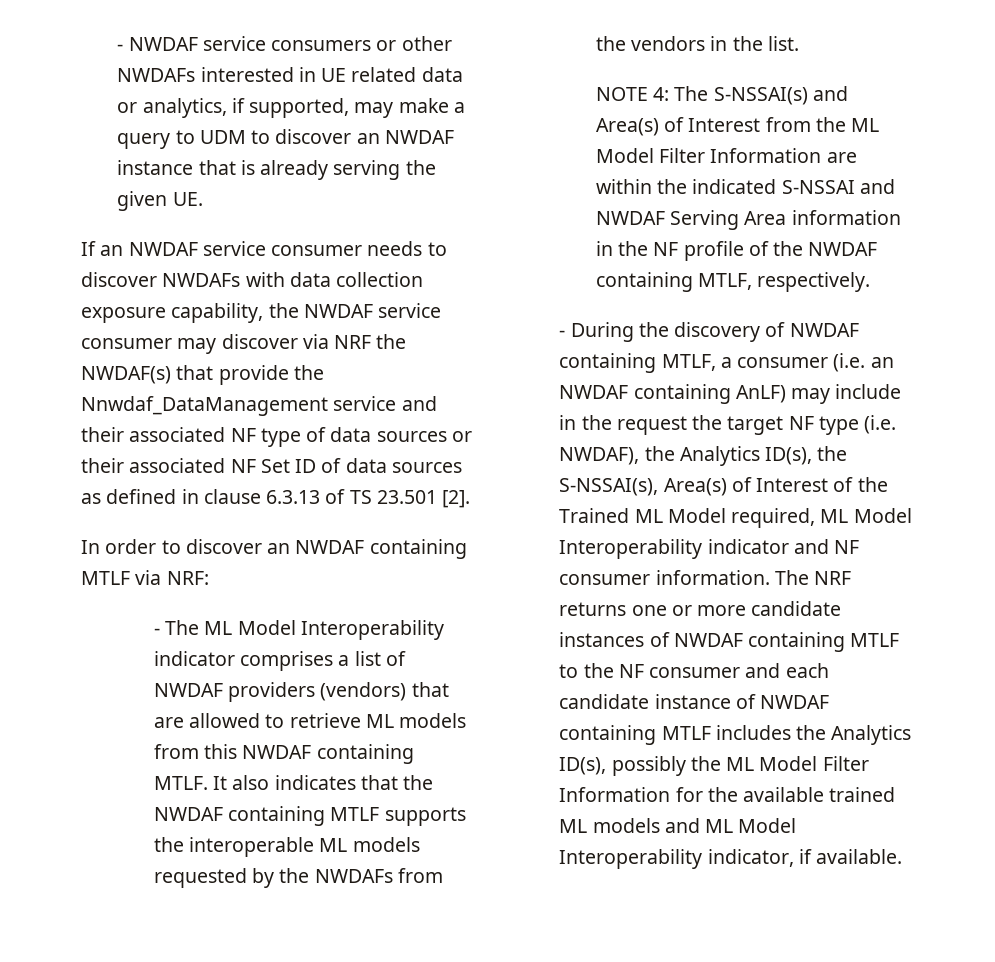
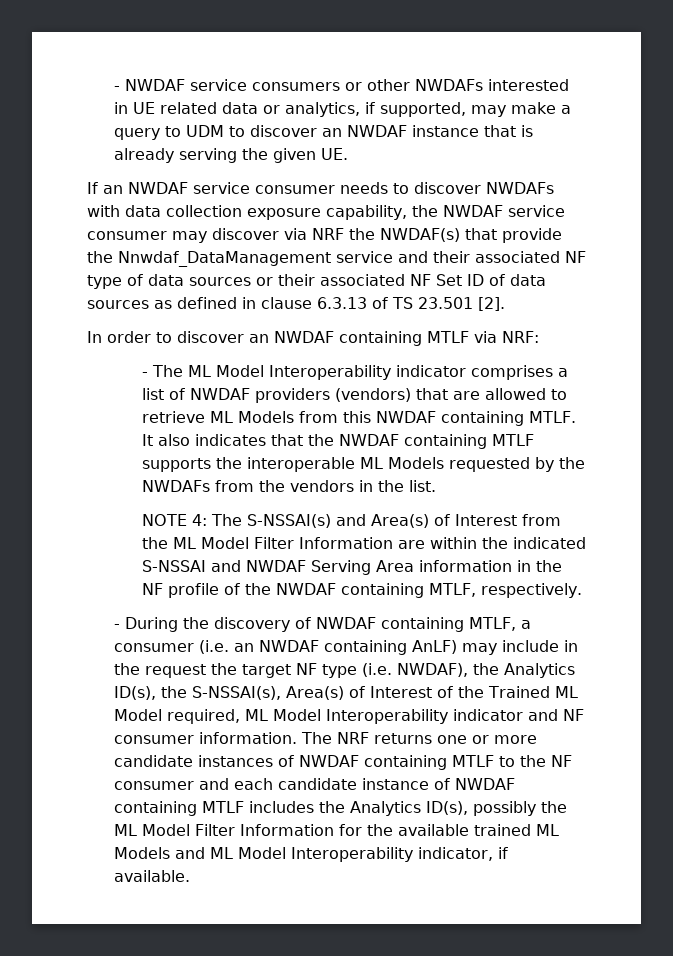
[399,713,467,728] models -> [237,411,294,423] Models
[352,837,420,852] models -> [387,457,444,469] Models
[592,818,660,833] models -> [114,847,171,859] Models

